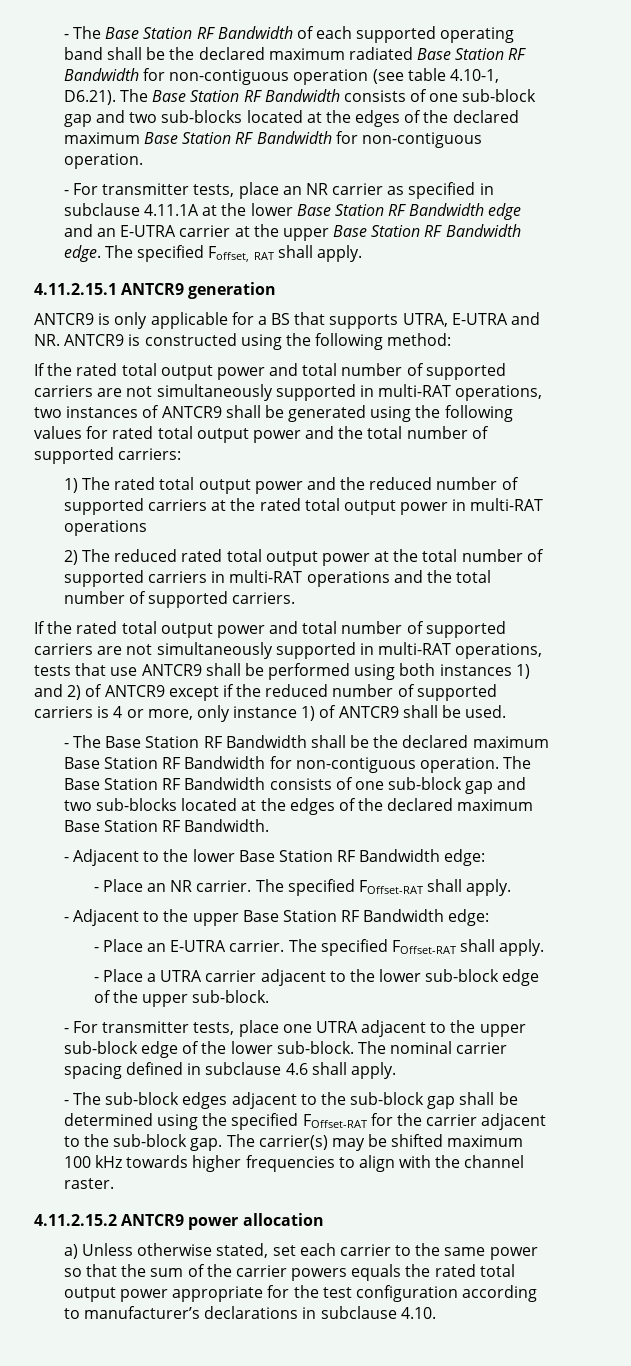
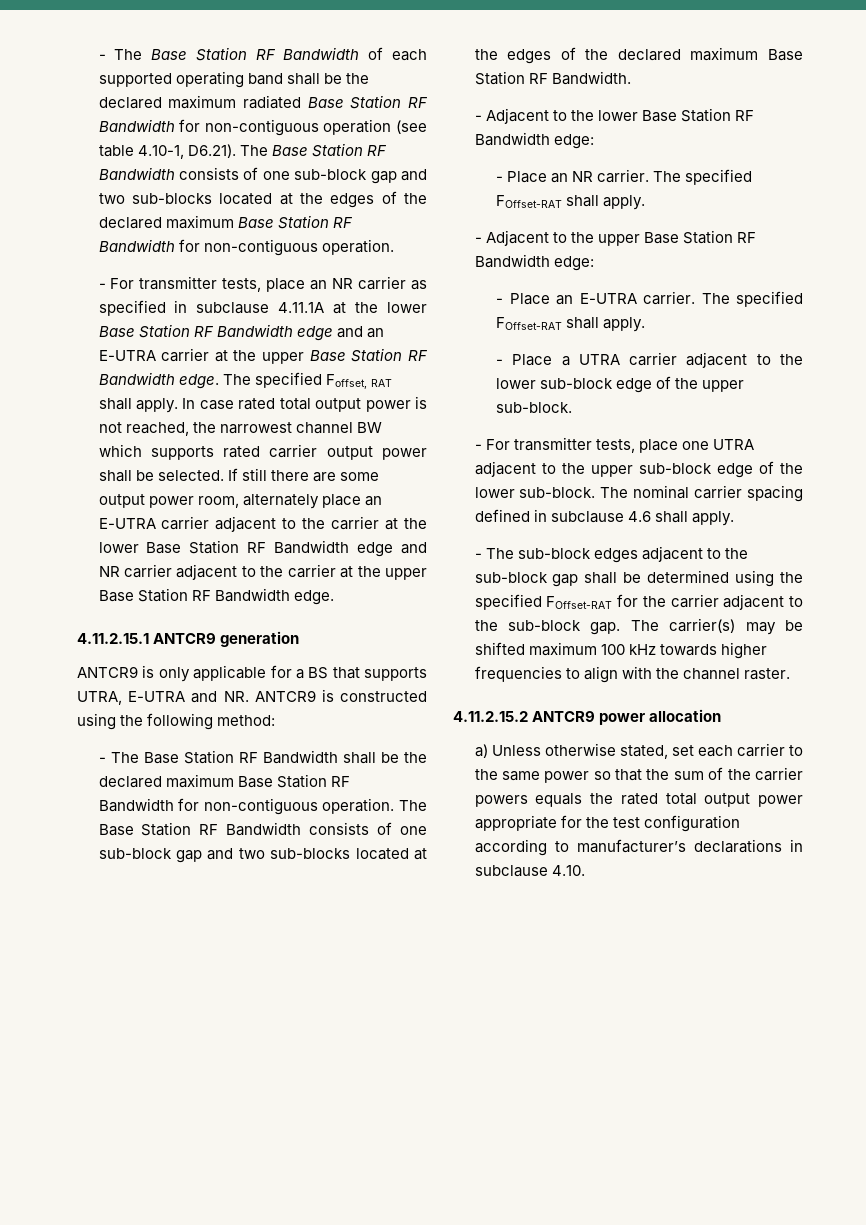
(362, 253) none -> [182,396,427,412] [98,422,382,436] [98,444,427,460] [98,468,379,482] [98,494,382,509] [98,516,427,532] [98,540,427,557] [98,564,428,580] [98,588,334,605] In case rated total output power is not reached, the narrowest channel BW which supports rated carrier output power shall be selected. If still there are some output power room, alternately place an E-UTRA carrier adjacent to the carrier at the lower Base Station RF Bandwidth edge and NR carrier adjacent to the carrier at the upper Base Station RF Bandwidth edge.
[34,363,506,380] [34,384,543,401] [34,405,513,422] [34,426,489,443] [34,447,182,464] [63,477,519,494] [63,498,544,515] [63,520,147,536] [63,549,544,566] [63,570,492,587] [63,591,296,608] [34,621,506,638] [34,642,543,659] [34,663,530,680] [34,684,497,701] [34,705,507,722] // If the rated total output power and total number of supported carriers are not simultaneously supported in multi-RAT operations, two instances of ANTCR9 shall be generated using the following values for rated total output power and the total number of supported carriers: // 1) The rated total output power and the reduced number of supported carriers at the rated total output power in multi-RAT operations // 2) The reduced rated total output power at the total number of supported carriers in multi-RAT operations and the total number of supported carriers. // If the rated total output power and total number of supported carriers are not simultaneously supported in multi-RAT operations, tests that use ANTCR9 shall be performed using both instances 1) and 2) of ANTCR9 except if the reduced number of supported carriers is 4 or more, only instance 1) of ANTCR9 shall be used. -> (276, 720) none

